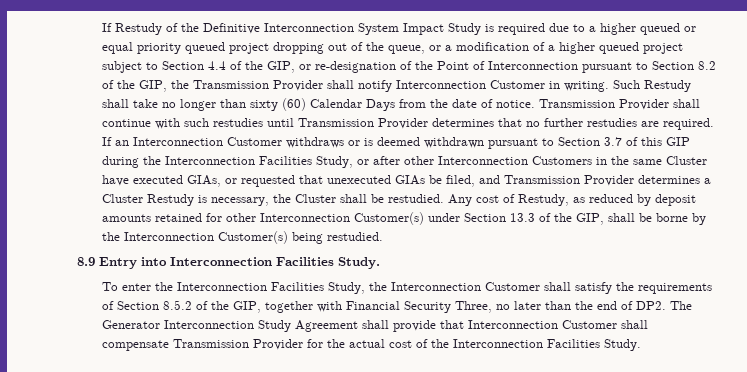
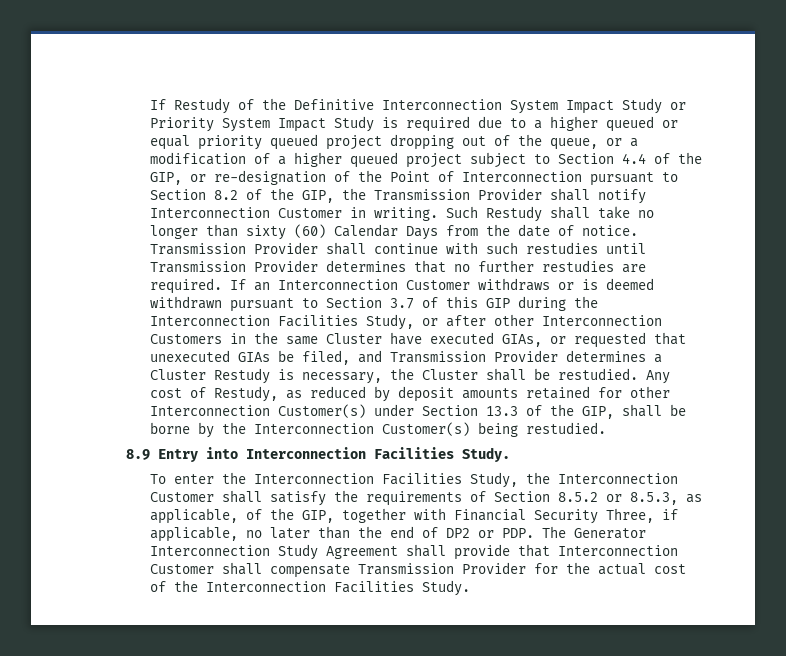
(481, 29) none -> [670,102,687,110] [150,116,375,132] or Priority System Impact Study
(192, 305) none -> [606,492,703,505] [150,508,239,524] or 8.5.3, as applicable,
(492, 307) none -> [662,509,679,520] [150,526,239,542] if applicable,
[635,301,666,310] DP2. -> [446,528,535,538] DP2 or PDP.

